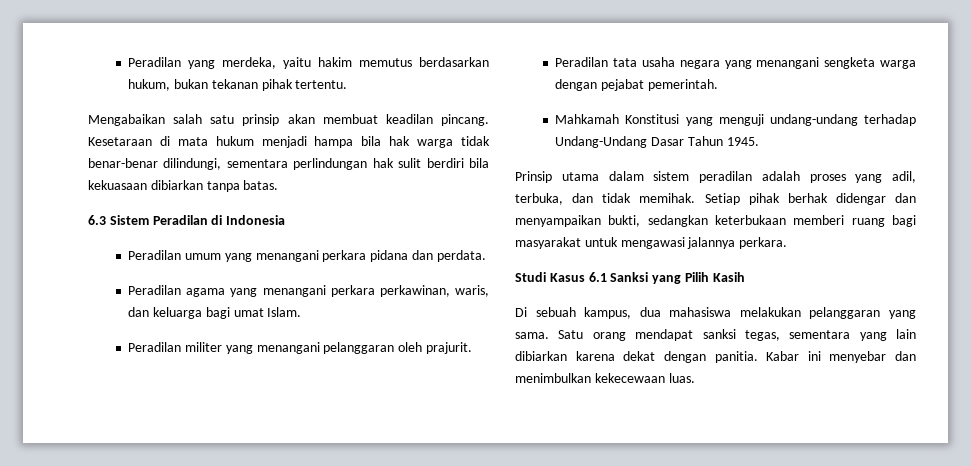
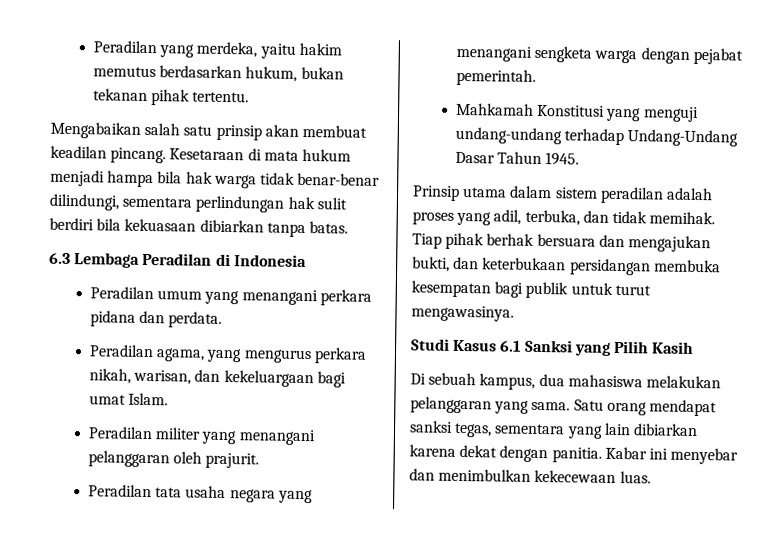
[109,215,149,225] Sistem -> [74,252,141,268] Lembaga
[186,285,489,297] [128,307,202,319] agama yang menangani perkara perkawinan, waris, dan keluarga -> [156,347,367,364] [89,368,314,388] agama, yang mengurus perkara nikah, warisan, dan kekeluargaan
[704,193,740,205] Setiap -> [412,233,442,249] Tiap
[835,193,916,205] [515,215,916,227] [515,237,788,249] didengar dan menyampaikan bukti, sedangkan keterbukaan memberi ruang bagi masyarakat untuk mengawasi jalannya perkara. -> [536,233,711,253] [412,256,721,276] [411,280,651,299] [411,305,514,322] bersuara dan mengajukan bukti, dan keterbukaan persidangan membuka kesempatan bagi publik untuk turut mengawasinya.

